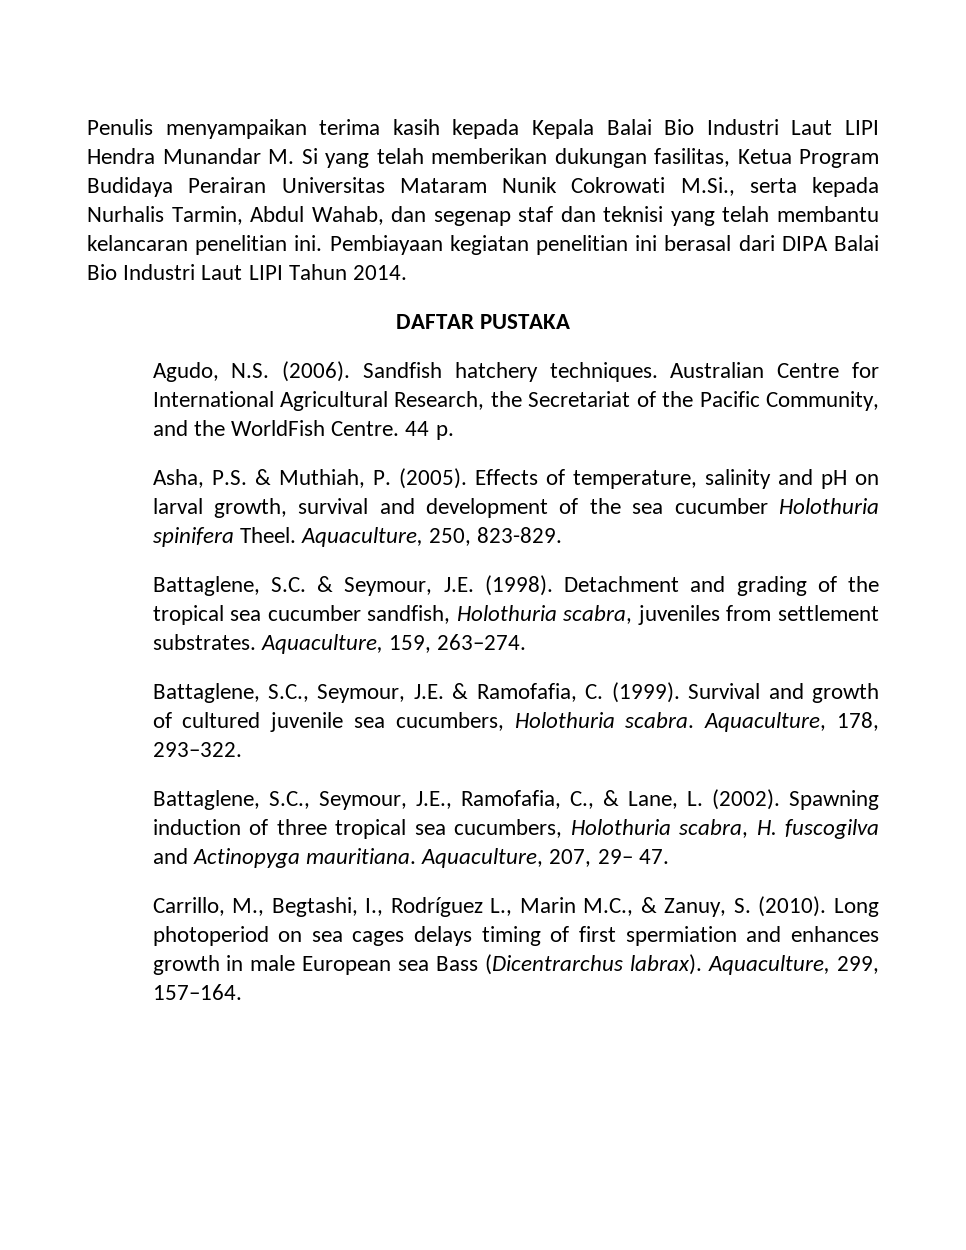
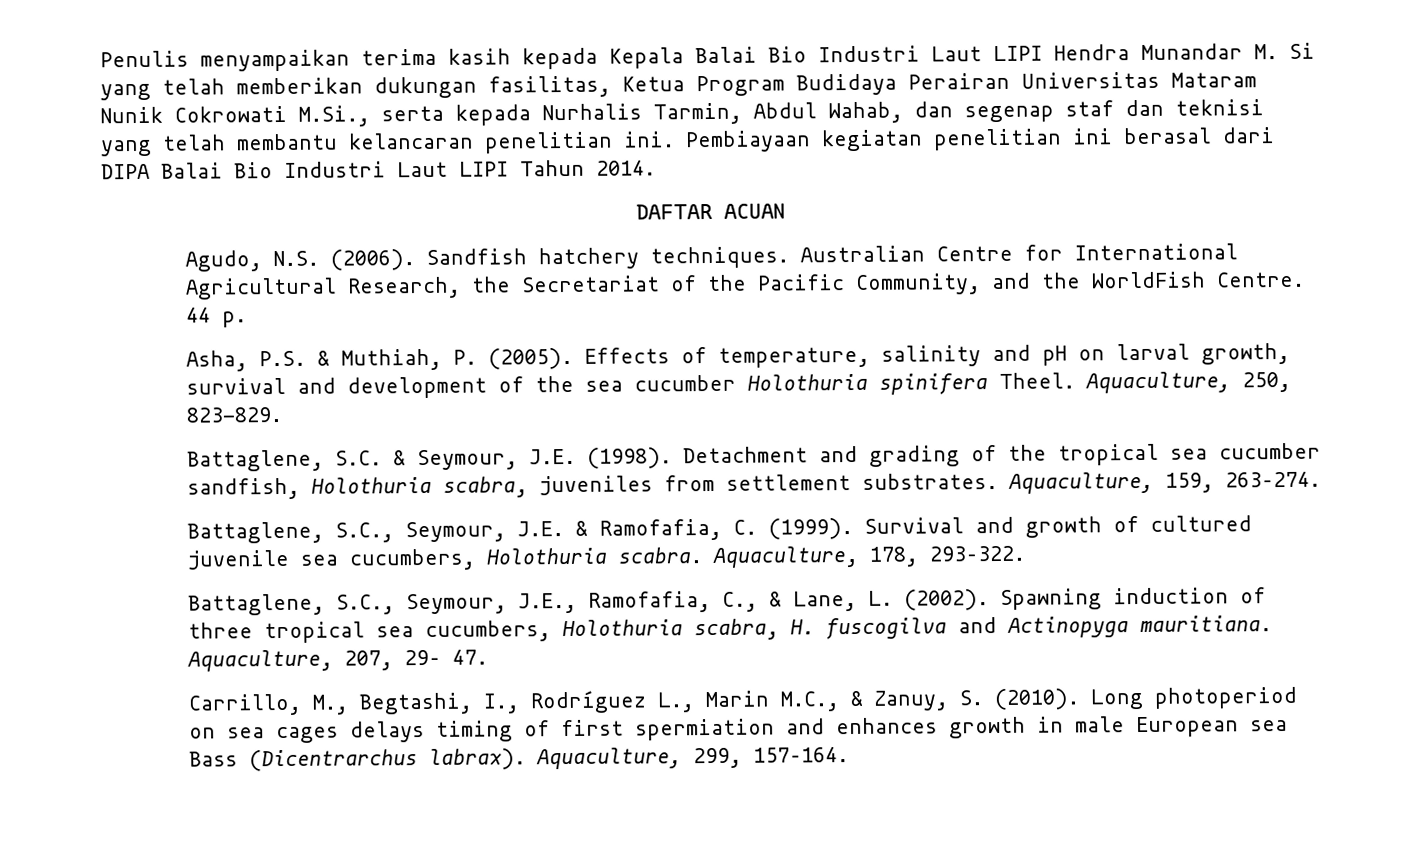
[480,314,571,329] PUSTAKA -> [723,203,785,219] ACUAN

